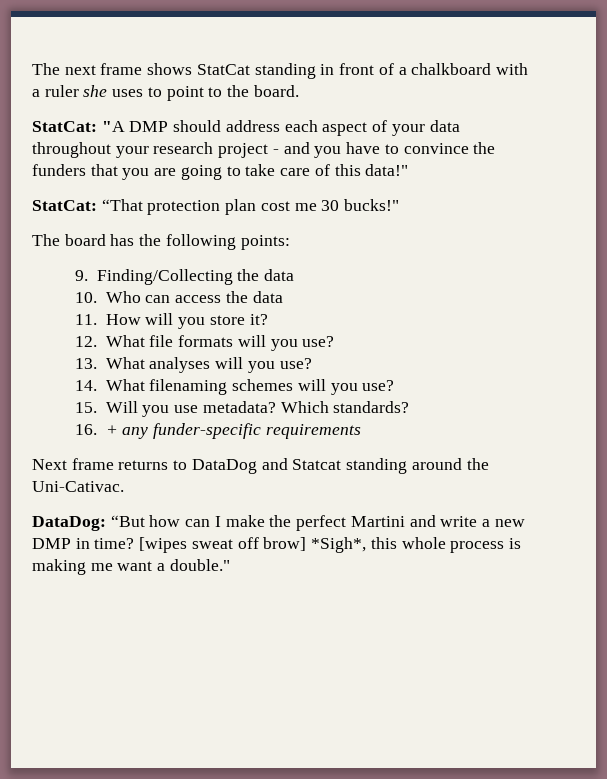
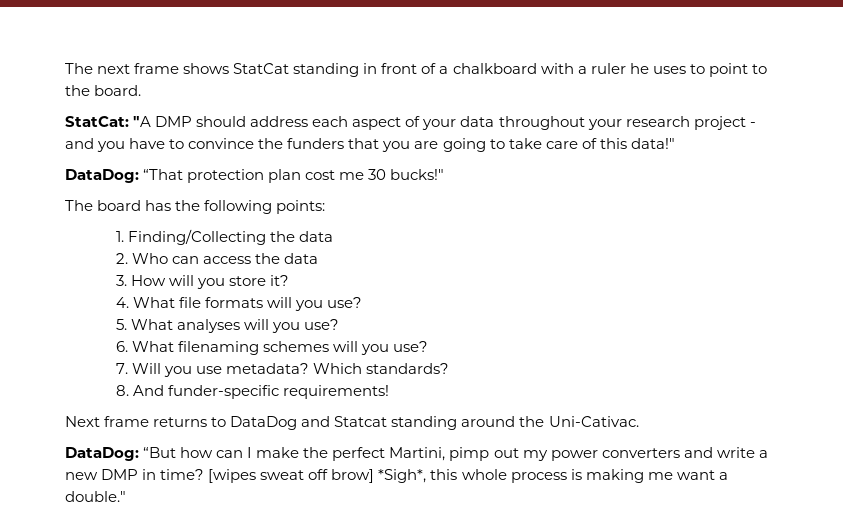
[83,85,108,97] she -> [629,63,649,74] he
[32,200,97,211] StatCat: -> [65,169,139,183] DataDog:
[74,270,88,281] 9. -> [115,231,124,242] 1.
[74,292,97,303] 10. -> [115,253,128,264] 2.
[74,314,97,325] 11. -> [115,275,127,286] 3.
[74,336,97,347] 12. -> [115,297,129,308] 4.
[74,358,97,369] 13. -> [115,319,127,330] 5.
[74,380,97,391] 14. -> [115,341,128,352] 6.
[74,402,97,413] 15. -> [115,363,128,374] 7.
[74,423,361,439] 16. + any funder-specific requirements -> [115,385,389,399] 8. And funder-specific requirements!
[350,516,405,527] Martini -> [389,447,680,461] Martini, pimp out my power converters

